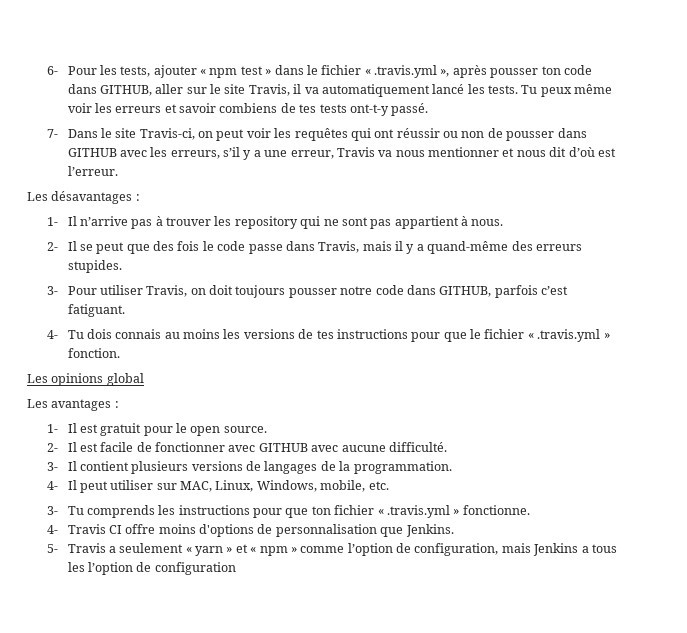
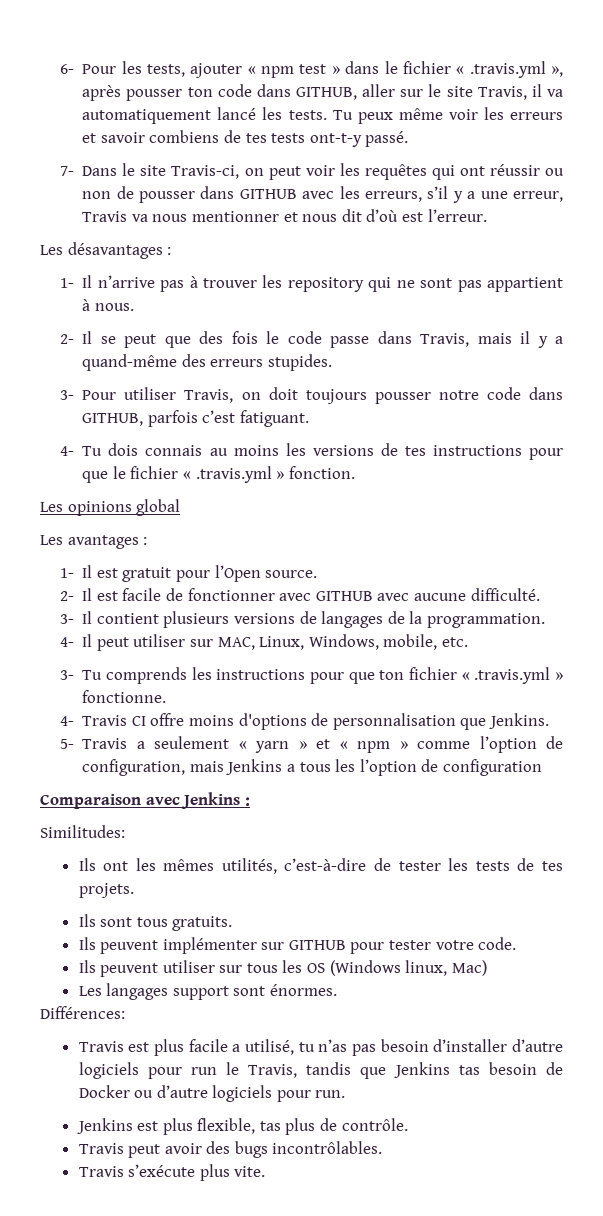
[176,423,221,436] le open -> [214,565,261,582] l’Open
(236, 568) none -> [40,792,250,809] [40,825,125,838] [78,858,563,874] [78,883,134,898] [78,914,233,931] [78,937,517,954] [78,960,487,977] [78,983,337,1000] [40,1006,125,1019] [78,1039,563,1056] [78,1062,563,1079] [78,1085,346,1102] [76,1118,408,1135] [78,1141,383,1158] [78,1164,266,1181] // Comparaison avec Jenkins : // Similitudes: // Ils ont les mêmes utilités, c’est-à-dire de tester les tests de tes projets. // Ils sont tous gratuits. // Ils peuvent implémenter sur GITHUB pour tester votre code. // Ils peuvent utiliser sur tous les OS (Windows linux, Mac) // Les langages support sont énormes. // Différences: // Travis est plus facile a utilisé, tu n’as pas besoin d’installer d’autre logiciels pour run le Travis, tandis que Jenkins tas besoin de Docker ou d’autre logiciels pour run. // Jenkins est plus flexible, tas plus de contrôle. // Travis peut avoir des bugs incontrôlables. // Travis s’exécute plus vite.

